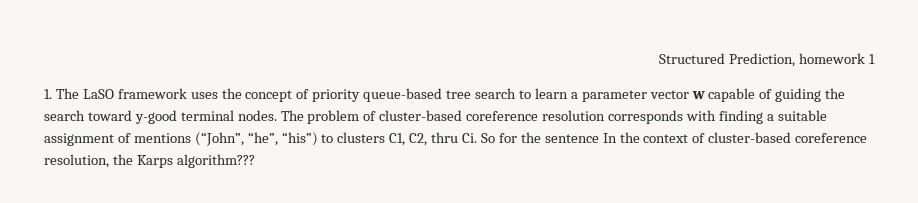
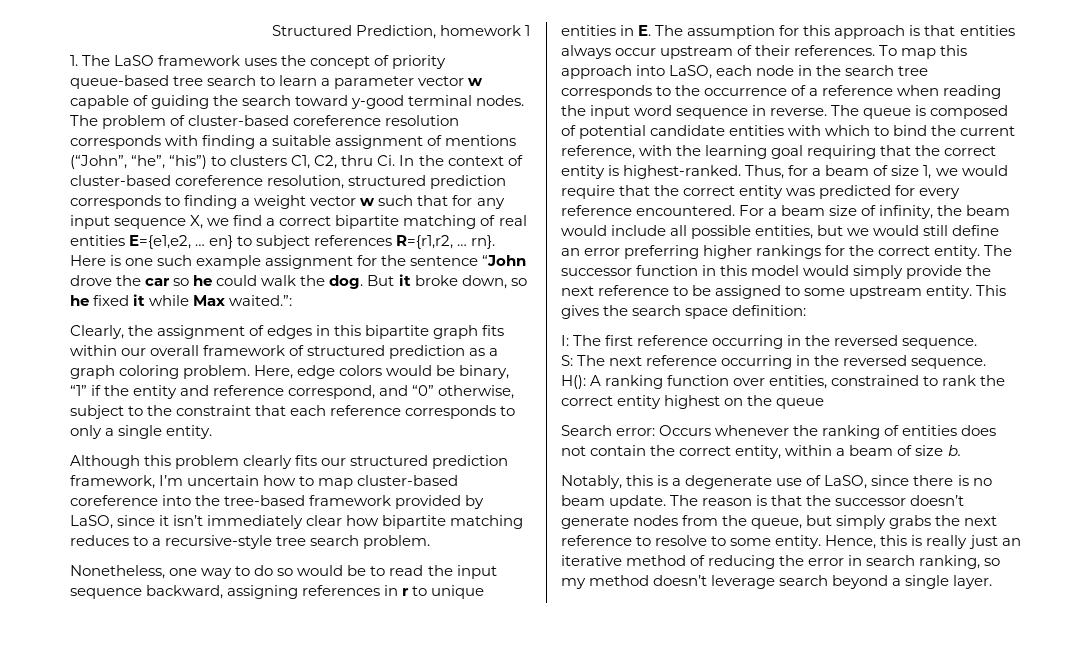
[480,132,599,143] So for the sentence -> (396, 160) none
[112,154,255,168] the Karps algorithm??? -> [348,175,507,189] [70,195,505,209] [70,215,527,229] [70,235,496,249] [70,255,527,269] [70,274,527,289] [70,294,293,306] [70,325,505,339] [70,345,499,359] [70,365,510,379] [70,385,515,399] [70,405,516,419] [70,425,213,439] [70,455,509,469] [70,475,459,489] [70,495,485,509] [70,515,524,529] [70,535,431,549] [70,565,497,579] [70,585,485,599] [561,25,1015,39] [561,45,968,59] [561,65,929,79] [561,85,1002,99] [561,105,1009,119] [561,125,1016,139] [561,145,997,159] [561,165,1008,179] [561,185,961,199] [561,205,1011,219] [561,225,1000,239] [561,245,1013,259] [561,265,992,279] [561,285,1007,299] [561,305,807,319] [561,335,978,349] [561,355,987,369] [561,375,1006,389] [561,395,825,409] [561,425,997,439] [561,445,961,459] [561,475,992,489] [561,495,965,509] [561,515,998,529] [561,535,1021,549] [561,555,1001,569] [561,575,993,589] structured prediction corresponds to finding a weight vector w such that for any input sequence X, we find a correct bipartite matching of real entities E={e1,e2, … en} to subject references R={r1,r2, … rn}. Here is one such example assignment for the sentence “John drove the car so he could walk the dog. But it broke down, so he fixed it while Max waited.”: // Clearly, the assignment of edges in this bipartite graph fits within our overall framework of structured prediction as a graph coloring problem. Here, edge colors would be binary, “1” if the entity and reference correspond, and “0” otherwise, subject to the constraint that each reference corresponds to only a single entity. // Although this problem clearly fits our structured prediction framework, I’m uncertain how to map cluster-based coreference into the tree-based framework provided by LaSO, since it isn’t immediately clear how bipartite matching reduces to a recursive-style tree search problem. // Nonetheless, one way to do so would be to read the input sequence backward, assigning references in r to unique entities in E. The assumption for this approach is that entities always occur upstream of their references. To map this approach into LaSO, each node in the search tree corresponds to the occurrence of a reference when reading the input word sequence in reverse. The queue is composed of potential candidate entities with which to bind the current reference, with the learning goal requiring that the correct entity is highest-ranked. Thus, for a beam of size 1, we would require that the correct entity was predicted for every reference encountered. For a beam size of infinity, the beam would include all possible entities, but we would still define an error preferring higher rankings for the correct entity. The successor function in this model would simply provide the next reference to be assigned to some upstream entity. This gives the search space definition: // I: The first reference occurring in the reversed sequence. // S: The next reference occurring in the reversed sequence. // H(): A ranking function over entities, constrained to rank the correct entity highest on the queue // Search error: Occurs whenever the ranking of entities does not contain the correct entity, within a beam of size b. // Notably, this is a degenerate use of LaSO, since there is no beam update. The reason is that the successor doesn’t generate nodes from the queue, but simply grabs the next reference to resolve to some entity. Hence, this is really just an iterative method of reducing the error in search ranking, so my method doesn’t leverage search beyond a single layer.

